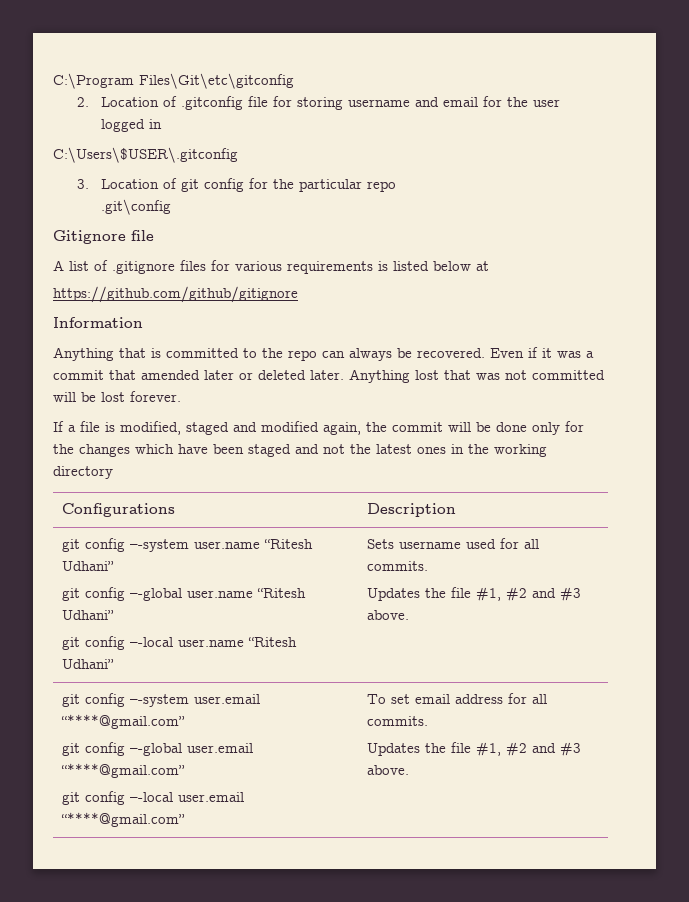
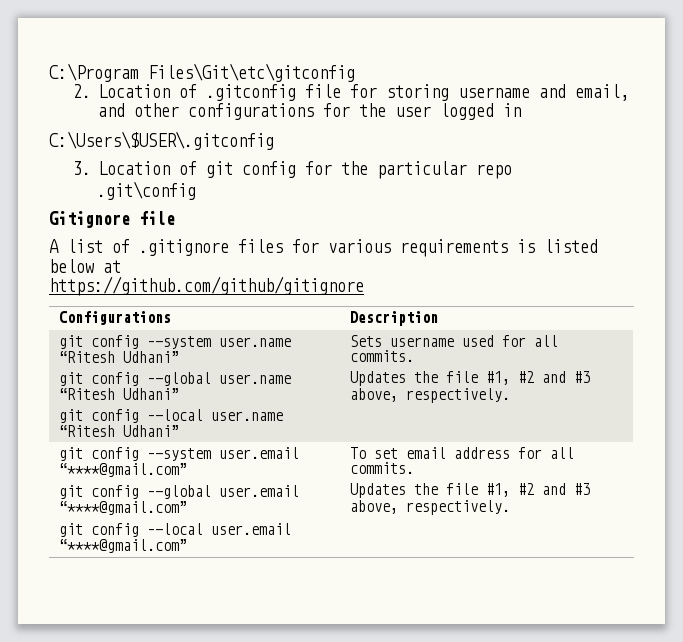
[443,97,479,107] email -> [574,84,629,101] [97,103,314,120] email, and other configurations
[53,317,143,328] [53,347,594,361] [53,369,605,383] [53,391,181,402] [53,421,584,435] [53,444,547,457] [53,466,113,479] // Information // Anything that is committed to the repo can always be recovered. Even if it was a commit that amended later or deleted later. Anything lost that was not committed will be lost forever. // If a file is modified, staged and modified again, the commit will be done only for the changes which have been staged and not the latest ones in the working directory -> (364, 286) none
[367,610,410,620] above. -> [349,388,510,403] above, respectively.
[367,765,410,775] above. -> [349,500,510,515] above, respectively.

